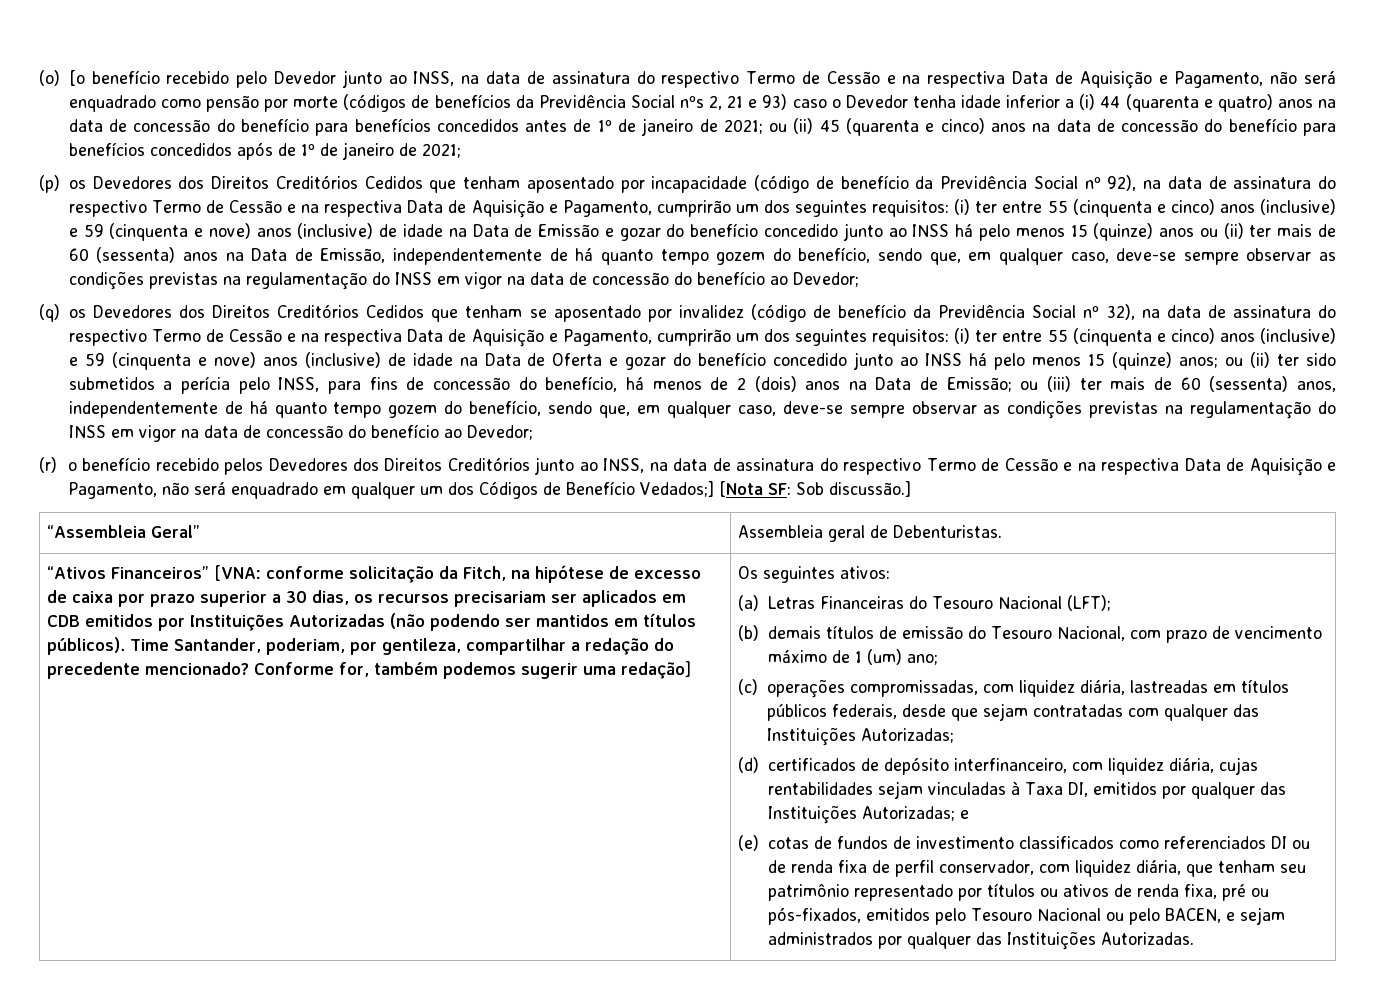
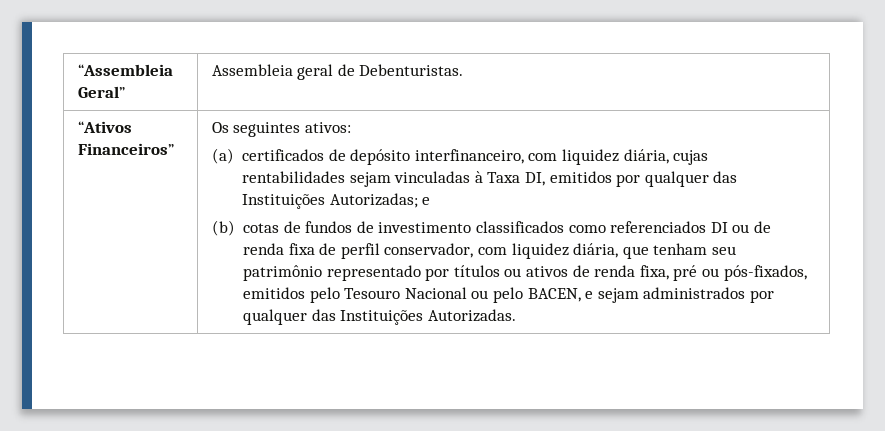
[39,70,1337,89] [68,94,1336,112] [68,118,1337,136] [68,142,461,160] [39,175,1336,193] [68,199,1337,218] [68,223,1336,241] [68,247,1336,265] [68,271,859,290] [39,304,1336,322] [68,328,1337,347] [68,352,1336,370] [68,376,1336,394] [68,400,1336,419] [68,424,533,442] [39,457,1336,476] [67,481,911,499] (o) [o benefício recebido pelo Devedor junto ao INSS, na data de assinatura do respectivo Termo de Cessão e na respectiva Data de Aquisição e Pagamento, não será enquadrado como pensão por morte (códigos de benefícios da Previdência Social nºs 2, 21 e 93) caso o Devedor tenha idade inferior a (i) 44 (quarenta e quatro) anos na data de concessão do benefício para benefícios concedidos antes de 1º de janeiro de 2021; ou (ii) 45 (quarenta e cinco) anos na data de concessão do benefício para benefícios concedidos após de 1º de janeiro de 2021; // (p) os Devedores dos Direitos Creditórios Cedidos que tenham aposentado por incapacidade (código de benefício da Previdência Social nº 92), na data de assinatura do respectivo Termo de Cessão e na respectiva Data de Aquisição e Pagamento, cumprirão um dos seguintes requisitos: (i) ter entre 55 (cinquenta e cinco) anos (inclusive) e 59 (cinquenta e nove) anos (inclusive) de idade na Data de Emissão e gozar do benefício concedido junto ao INSS há pelo menos 15 (quinze) anos ou (ii) ter mais de 60 (sessenta) anos na Data de Emissão, independentemente de há quanto tempo gozem do benefício, sendo que, em qualquer caso, deve-se sempre observar as condições previstas na regulamentação do INSS em vigor na data de concessão do benefício ao Devedor; // (q) os Devedores dos Direitos Creditórios Cedidos que tenham se aposentado por invalidez (código de benefício da Previdência Social nº 32), na data de assinatura do respectivo Termo de Cessão e na respectiva Data de Aquisição e Pagamento, cumprirão um dos seguintes requisitos: (i) ter entre 55 (cinquenta e cinco) anos (inclusive) e 59 (cinquenta e nove) anos (inclusive) de idade na Data de Oferta e gozar do benefício concedido junto ao INSS há pelo menos 15 (quinze) anos; ou (ii) ter sido submetidos a perícia pelo INSS, para fins de concessão do benefício, há menos de 2 (dois) anos na Data de Emissão; ou (iii) ter mais de 60 (sessenta) anos, independentemente de há quanto tempo gozem do benefício, sendo que, em qualquer caso, deve-se sempre observar as condições previstas na regulamentação do INSS em vigor na data de concessão do benefício ao Devedor; // (r) o benefício recebido pelos Devedores dos Direitos Creditórios junto ao INSS, na data de assinatura do respectivo Termo de Cessão e na respectiva Data de Aquisição e Pagamento, não será enquadrado em qualquer um dos Códigos de Benefício Vedados;] [Nota SF: Sob discussão.] // -> (77, 70) none
[214,565,702,583] [47,590,687,607] [47,613,697,631] [47,637,675,655] [47,661,692,679] [738,566,891,583] [738,595,1112,611] [738,625,1323,643] [768,649,939,665] [738,679,1290,698] [767,703,1260,721] [767,727,955,746] [738,757,760,773] [VNA: conforme solicitação da Fitch, na hipótese de excesso de caixa por prazo superior a 30 dias, os recursos precisariam ser aplicados em CDB emitidos por Instituições Autorizadas (não podendo ser mantidos em títulos públicos). Time Santander, poderiam, por gentileza, compartilhar a redação do precedente mencionado? Conforme for, também podemos sugerir uma redação] | Os seguintes ativos: // (a) Letras Financeiras do Tesouro Nacional (LFT); // (b) demais títulos de emissão do Tesouro Nacional, com prazo de vencimento máximo de 1 (um) ano; // (c) operações compromissadas, com liquidez diária, lastreadas em títulos públicos federais, desde que sejam contratadas com qualquer das Instituições Autorizadas; // (d) -> [211,122,351,137] [211,148,234,164] | Os seguintes ativos: // (a)
[738,835,760,851] (e) -> [211,220,235,236] (b)

